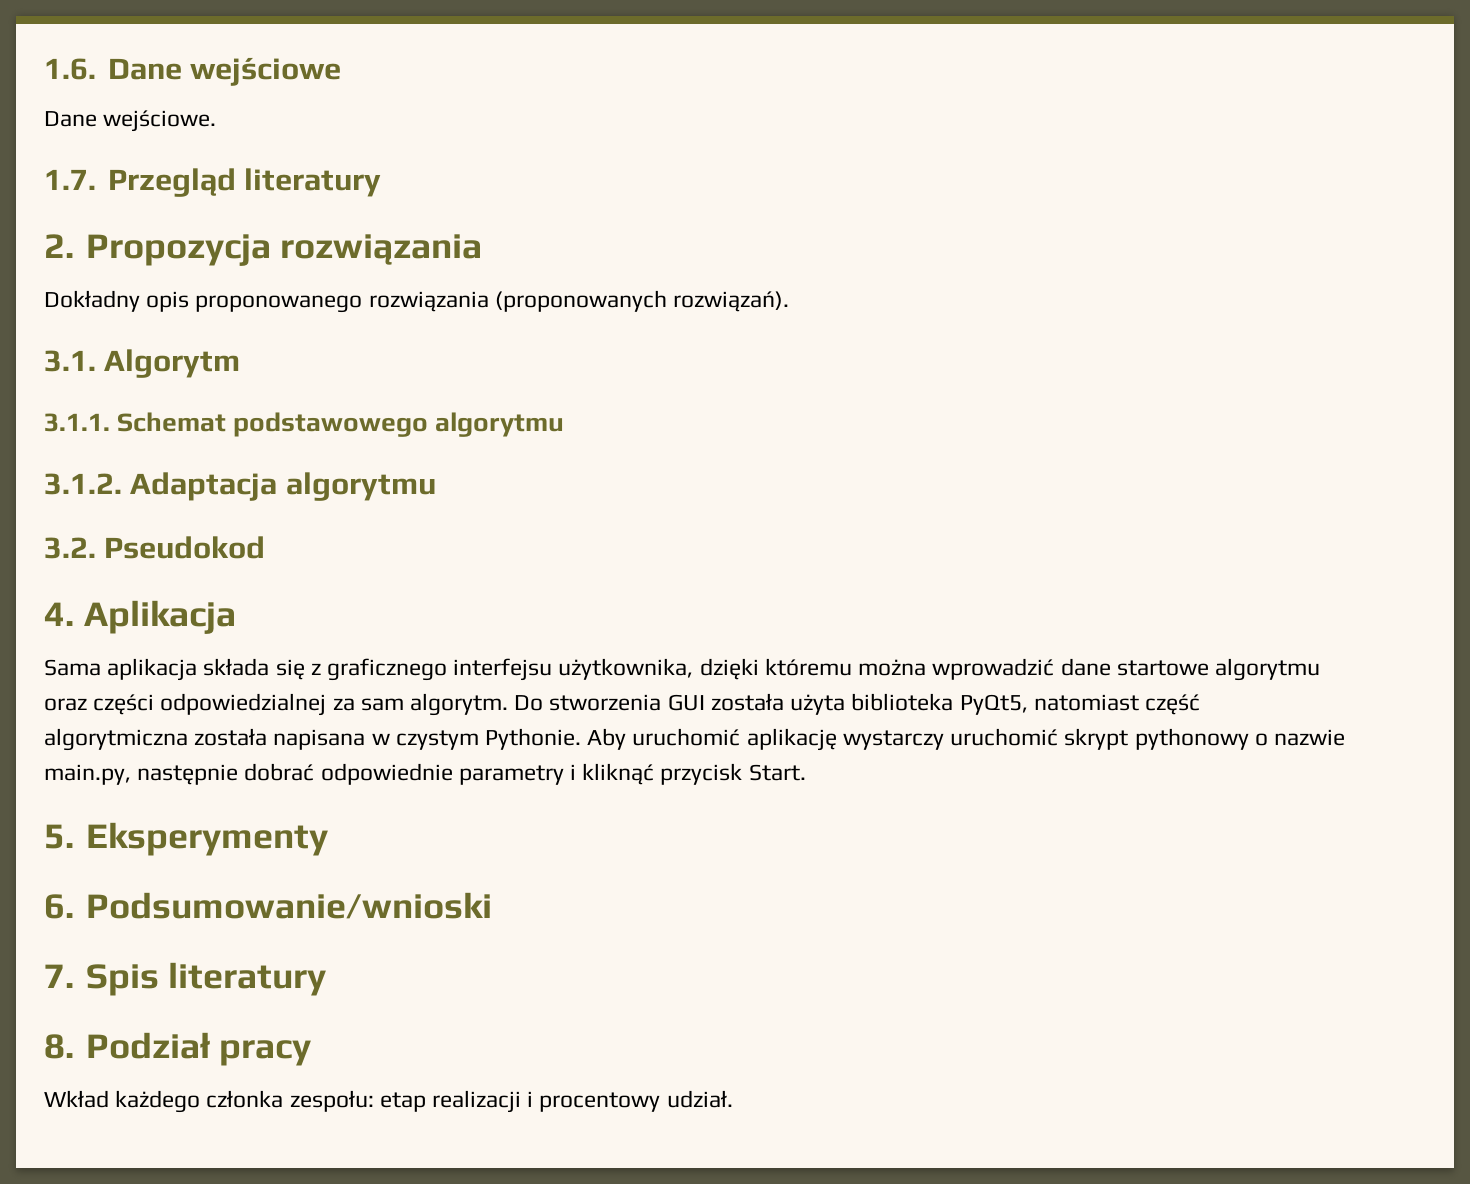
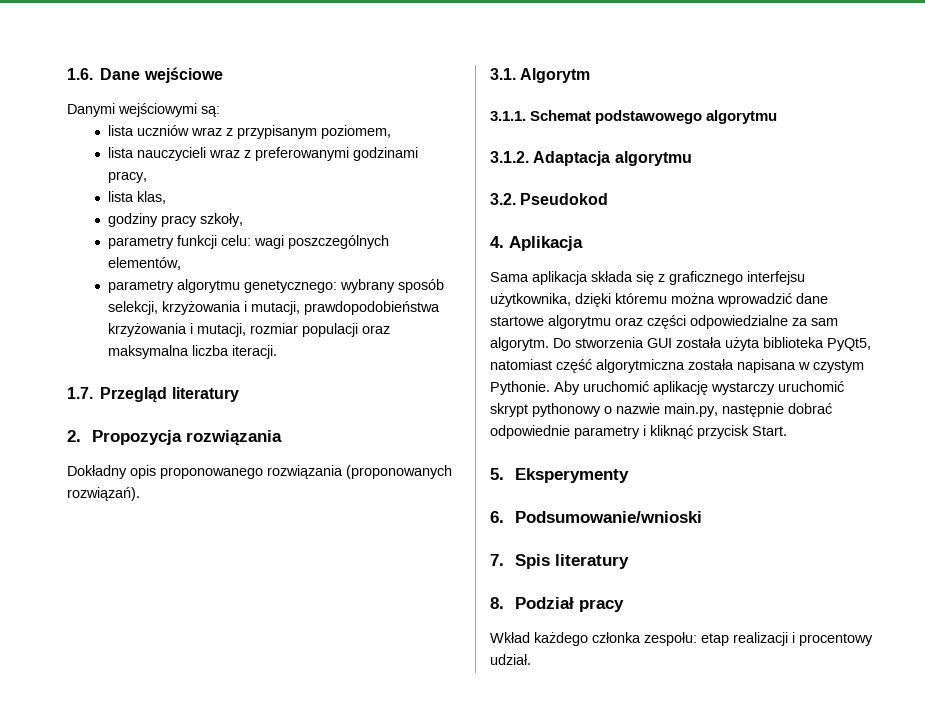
[44,110,217,132] Dane wejściowe. -> [67,103,220,117] [107,125,391,139] [107,147,418,161] [107,171,147,183] [107,191,166,204] [107,213,243,227] [107,235,389,249] [107,257,181,270] [107,279,444,293] [107,301,440,315] [107,323,390,337] [107,345,277,359] Danymi wejściowymi są: // lista uczniów wraz z przypisanym poziomem, // lista nauczycieli wraz z preferowanymi godzinami pracy, // lista klas, // godziny pracy szkoły, // parametry funkcji celu: wagi poszczególnych elementów, // parametry algorytmu genetycznego: wybrany sposób selekcji, krzyżowania i mutacji, prawdopodobieństwa krzyżowania i mutacji, rozmiar populacji oraz maksymalna liczba iteracji.
[160,693,327,716] odpowiedzialnej -> [690,315,788,329] odpowiedzialne

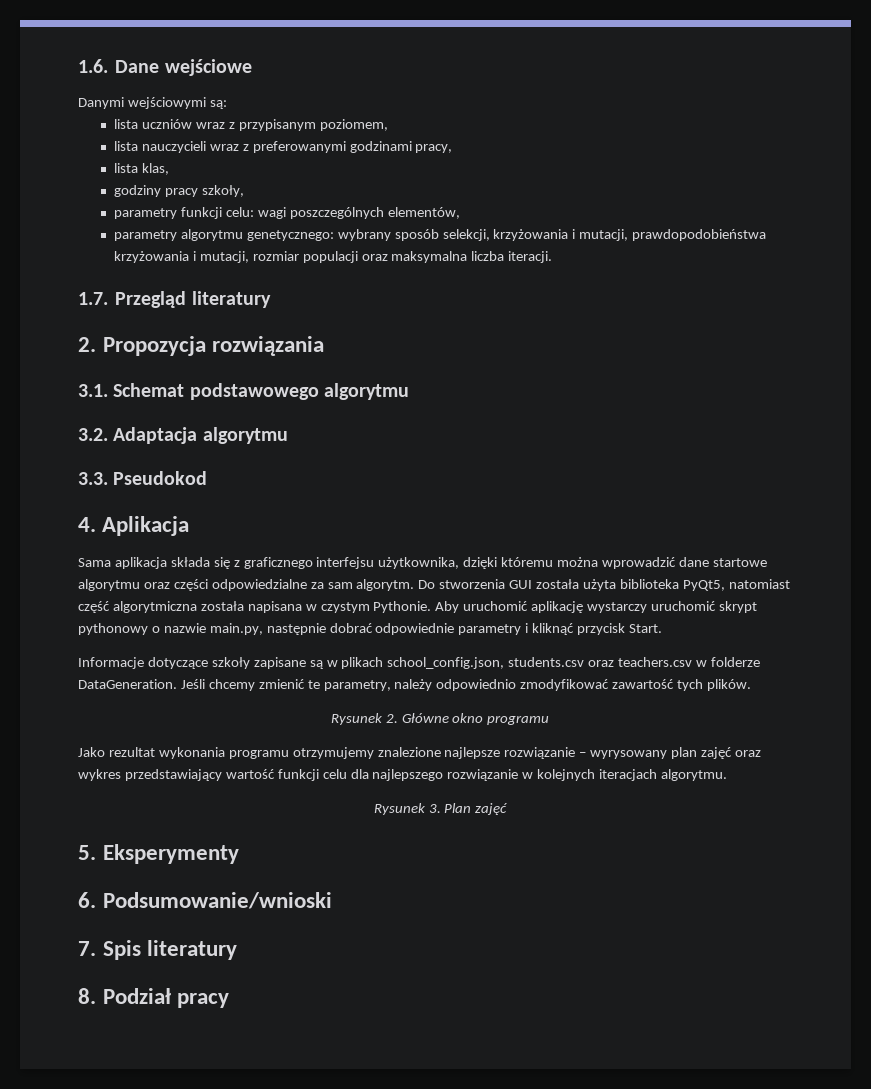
[67,465,452,479] [67,487,140,501] // Dokładny opis proponowanego rozwiązania (proponowanych rozwiązań). -> (325, 346) none
[520,68,591,83] [490,111,526,121] Algorytm // 3.1.1. -> (108, 390) none
[490,151,529,163] 3.1.2. -> [78,428,108,441] 3.2.
[490,193,516,205] 3.2. -> [78,472,108,485] 3.3.
(787, 431) none -> [78,657,760,669] [78,679,752,691] [330,713,550,725] [78,747,761,759] [78,769,728,781] [373,803,508,815] // Informacje dotyczące szkoły zapisane są w plikach school_config.json, students.csv oraz teachers.csv w folderze DataGeneration. Jeśli chcemy zmienić te parametry, należy odpowiednio zmodyfikować zawartość tych plików. // Rysunek 2. Główne okno programu // Jako rezultat wykonania programu otrzymujemy znalezione najlepsze rozwiązanie – wyrysowany plan zajęć oraz wykres przedstawiający wartość funkcji celu dla najlepszego rozwiązanie w kolejnych iteracjach algorytmu. // Rysunek 3. Plan zajęć
[490,632,873,646] [490,654,531,665] // Wkład każdego członka zespołu: etap realizacji i procentowy udział. -> (230, 1000) none

